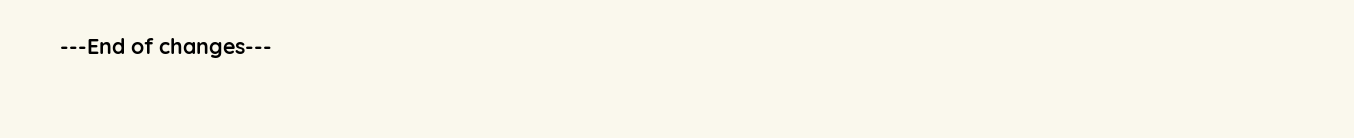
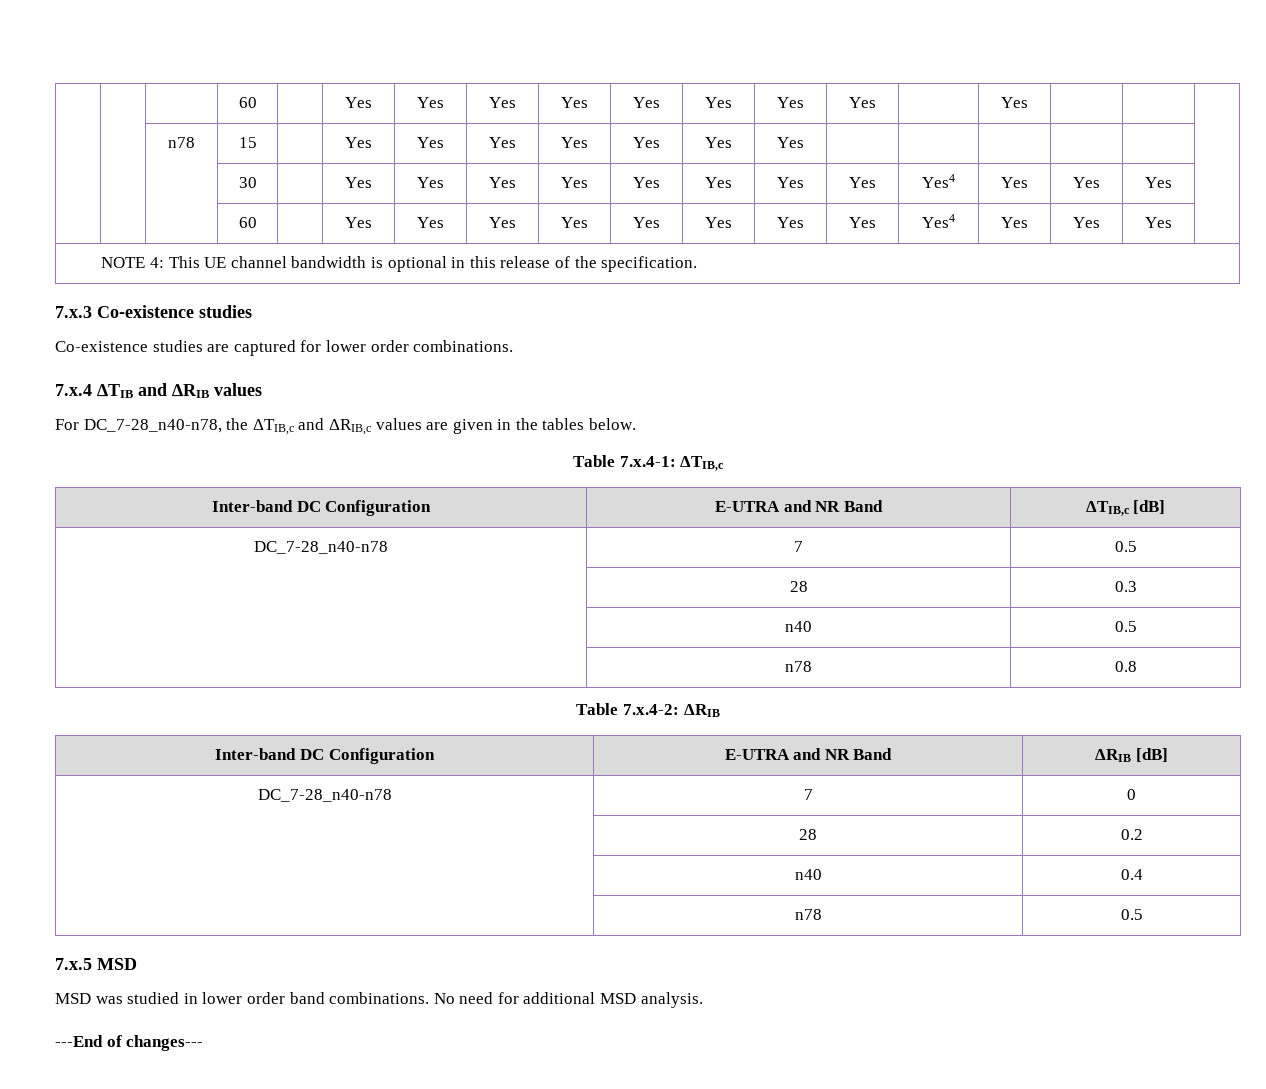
(60, 46) none -> [238,97,257,108] [345,97,372,108] [417,97,444,108] [489,97,516,108] [561,97,588,108] [633,97,660,108] [705,97,732,108] [777,97,804,108] [849,97,876,108] [1001,97,1028,108] [168,137,195,148] [238,137,257,148] [345,137,372,148] [417,137,444,148] [489,137,516,148] [561,137,588,148] [633,137,660,148] [705,137,732,148] [777,137,804,148] [238,177,257,188] [345,177,372,188] [417,177,444,188] [489,177,516,188] [561,177,588,188] [633,177,660,188] [705,177,732,188] [777,177,804,188] [849,177,876,188] [922,174,955,188] [1001,177,1028,188] [1073,177,1100,188] [1145,177,1172,188] [238,217,257,228] [345,217,372,228] [417,217,444,228] [489,217,516,228] [561,217,588,228] [633,217,660,228] [705,217,732,228] [777,217,804,228] [849,217,876,228] [922,214,955,228] [1001,217,1028,228] [1073,217,1100,228] [1145,217,1172,228] [101,256,698,272] [55,305,252,318] [55,340,514,356] [55,383,262,398] [55,418,637,435] [572,455,725,471] [211,500,432,516] [715,500,883,512] [1085,500,1166,516] [254,541,388,554] [794,541,803,552] [1114,541,1137,552] [789,581,808,592] [1114,581,1137,592] [785,621,812,632] [1114,621,1137,632] [785,661,812,672] [1114,661,1137,672] [576,703,720,717] [215,748,435,764] [724,748,893,760] [1095,748,1168,762] [257,789,392,802] [803,789,813,800] [1127,789,1136,800] [799,829,817,840] [1120,829,1143,840] [794,869,822,880] [1120,869,1143,880] [794,909,822,920] [1120,909,1143,920] [55,958,137,970] [55,992,703,1008] | | | 60 | | Yes | Yes | Yes | Yes | Yes | Yes | Yes | Yes | | Yes | | | // | | n78 | 15 | | Yes | Yes | Yes | Yes | Yes | Yes | Yes | | | | | | // | | | 30 | | Yes | Yes | Yes | Yes | Yes | Yes | Yes | Yes | Yes4 | Yes | Yes | Yes | // | | | 60 | | Yes | Yes | Yes | Yes | Yes | Yes | Yes | Yes | Yes4 | Yes | Yes | Yes | // NOTE 4: This UE channel bandwidth is optional in this release of the specification. // 7.x.3 Co-existence studies // Co-existence studies are captured for lower order combinations. // 7.x.4 ∆TIB and ∆RIB values // For DC_7-28_n40-n78, the ΔTIB,c and ΔRIB,c values are given in the tables below. // Table 7.x.4-1: ΔTIB,c // Inter-band DC Configuration | E-UTRA and NR Band | ΔTIB,c [dB] // DC_7-28_n40-n78 | 7 | 0.5 // | 28 | 0.3 // | n40 | 0.5 // | n78 | 0.8 // Table 7.x.4-2: ΔRIB // Inter-band DC Configuration | E-UTRA and NR Band | ΔRIB [dB] // DC_7-28_n40-n78 | 7 | 0 // | 28 | 0.2 // | n40 | 0.4 // | n78 | 0.5 // 7.x.5 MSD // MSD was studied in lower order band combinations. No need for additional MSD analysis. //

